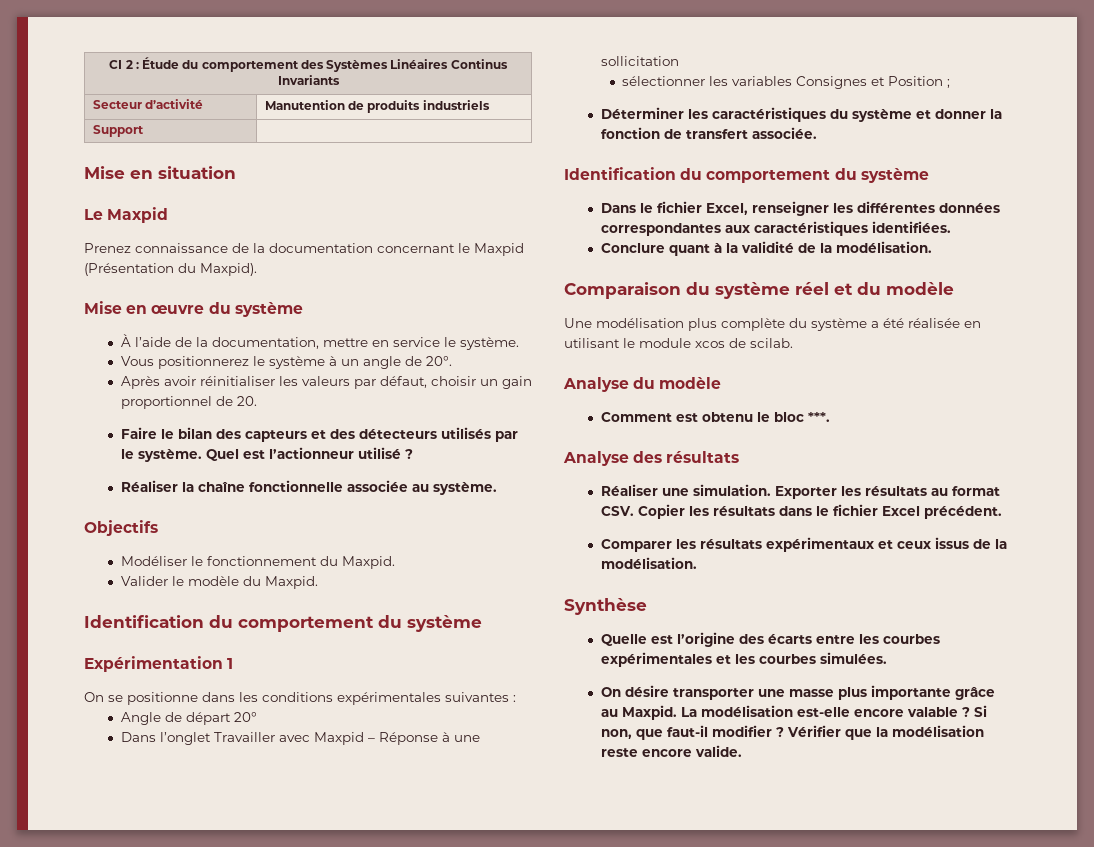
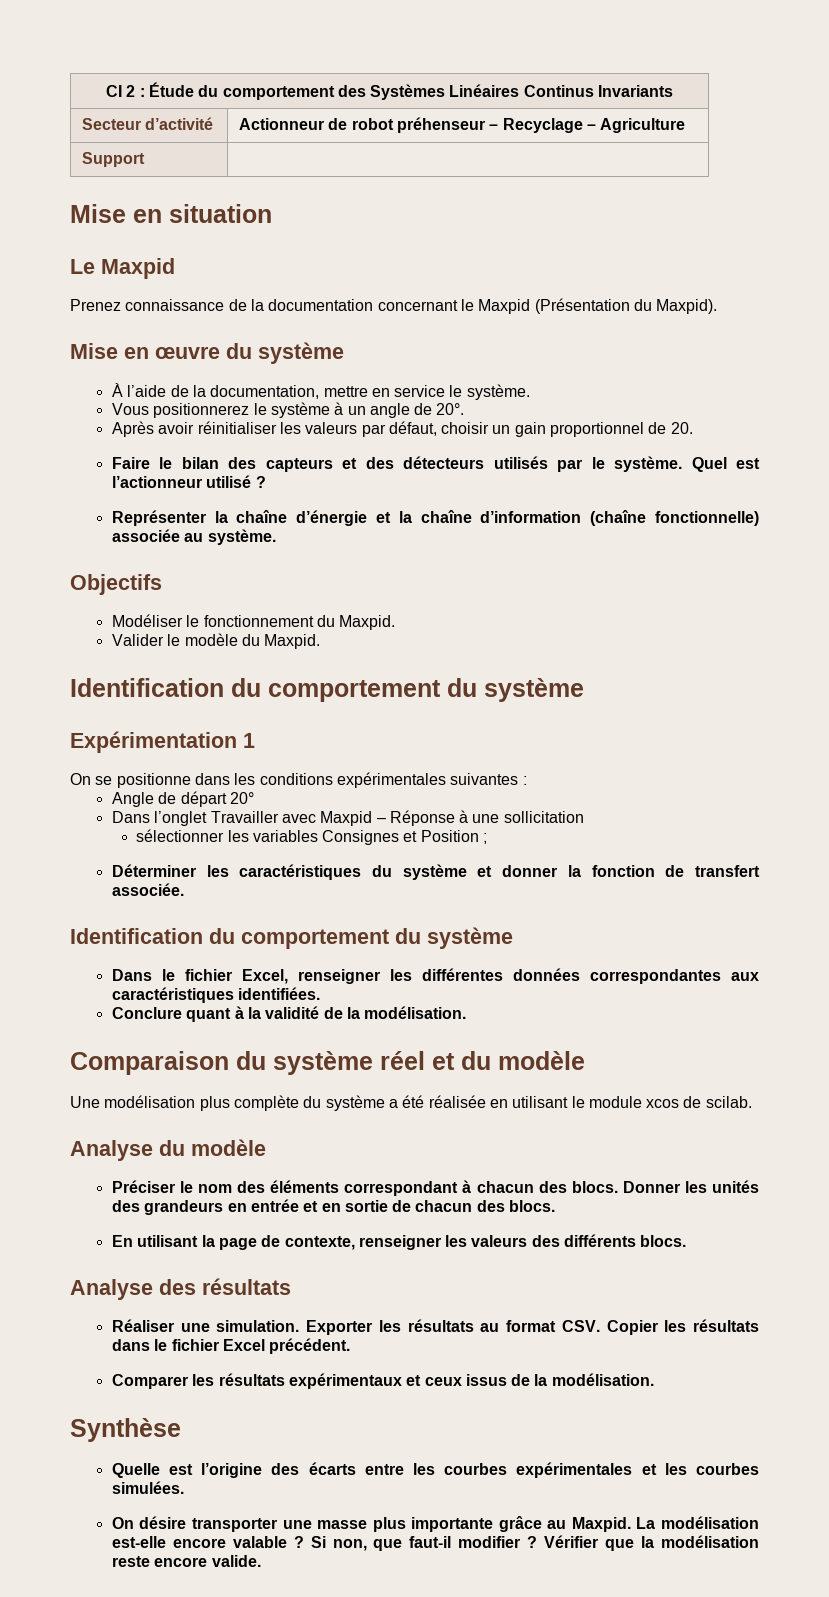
[264,100,490,113] Manutention de produits industriels -> [239,117,686,133] Actionneur de robot préhenseur – Recyclage – Agriculture
[120,480,343,492] Réaliser la chaîne fonctionnelle -> [111,510,760,526] Représenter la chaîne d’énergie et la chaîne d’information (chaîne fonctionnelle)
[600,412,830,422] Comment est obtenu le bloc ***. -> [111,1180,759,1196] [111,1199,556,1215] [111,1234,687,1250] Préciser le nom des éléments correspondant à chacun des blocs. Donner les unités des grandeurs en entrée et en sortie de chacun des blocs. // En utilisant la page de contexte, renseigner les valeurs des différents blocs.

